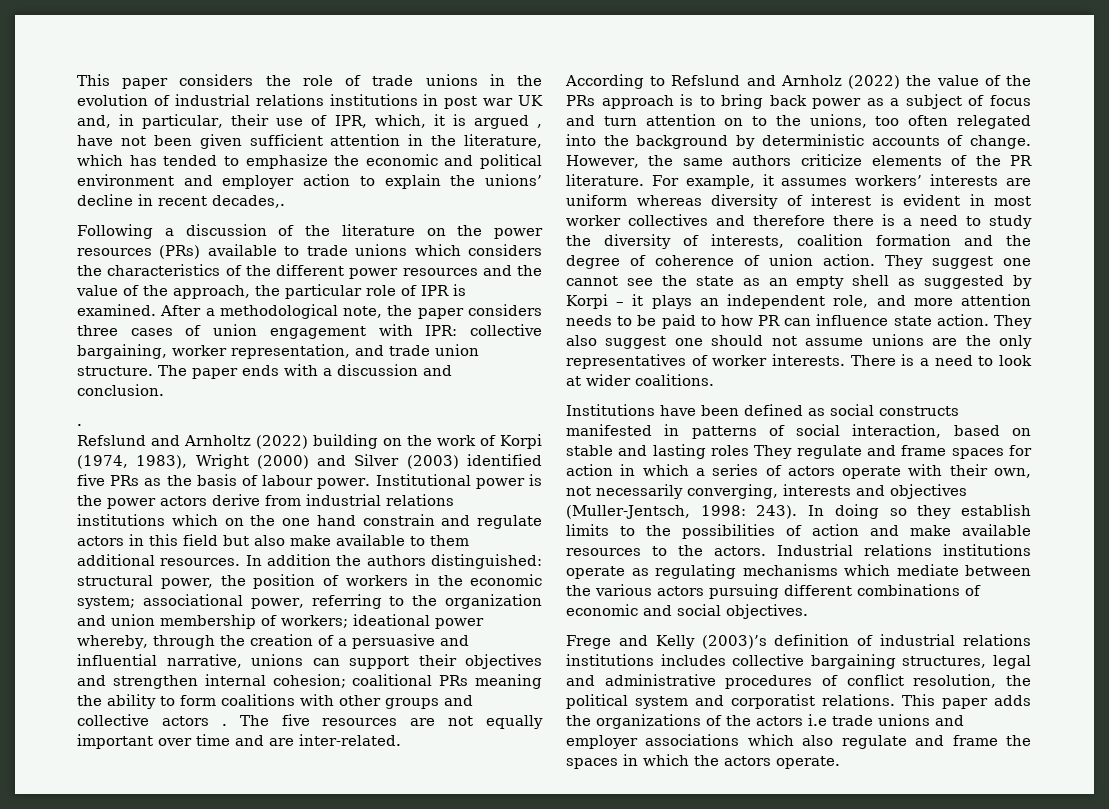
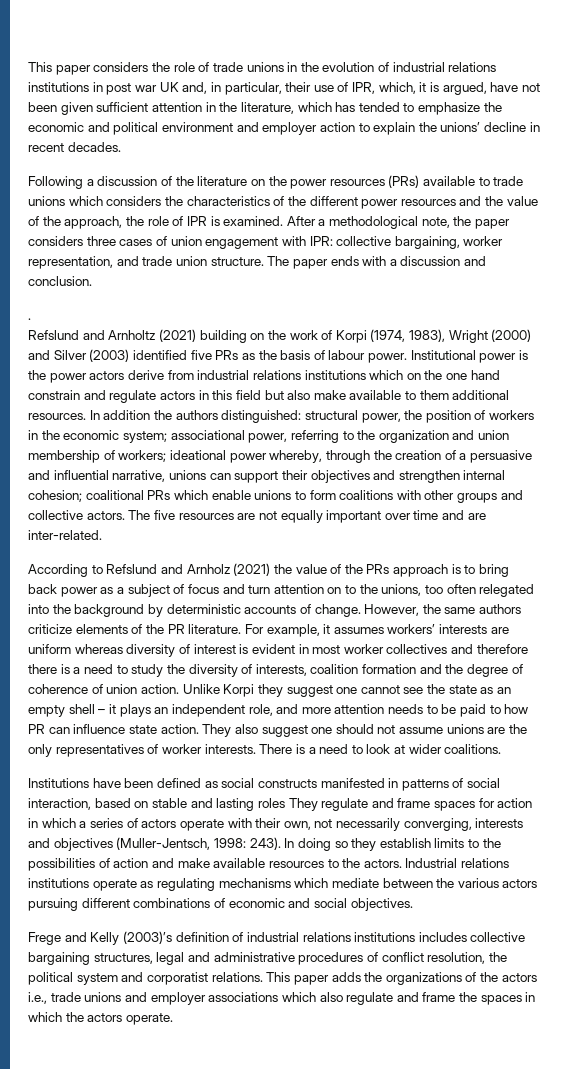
[473,115,542,129] argued , -> [442,82,487,95] argued,
[212,195,285,208] decades,. -> [67,142,121,152] decades.
[285,284,362,299] particular -> (144, 221) none
[256,435,308,449] (2022) -> [158,329,196,342] (2021)
[474,674,542,689] [77,694,156,709] meaning the ability -> [173,490,292,500] which enable unions
[161,716,227,726] actors . -> [86,511,125,520] actors.
[848,75,901,89] (2022) -> [233,563,271,576] (2021)
[885,255,923,269] They -> [182,684,283,697] Unlike Korpi they
[898,275,1032,289] [566,294,608,309] as suggested by Korpi -> (95, 709) none
[808,714,827,726] i.e -> [28,992,47,1004] i.e.,

